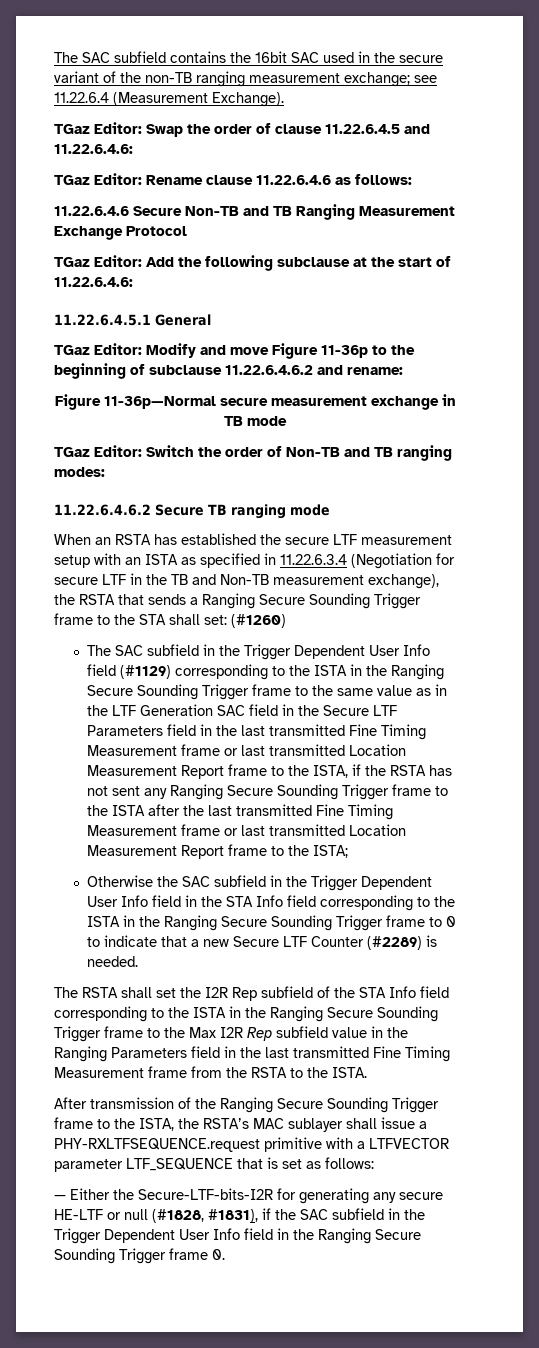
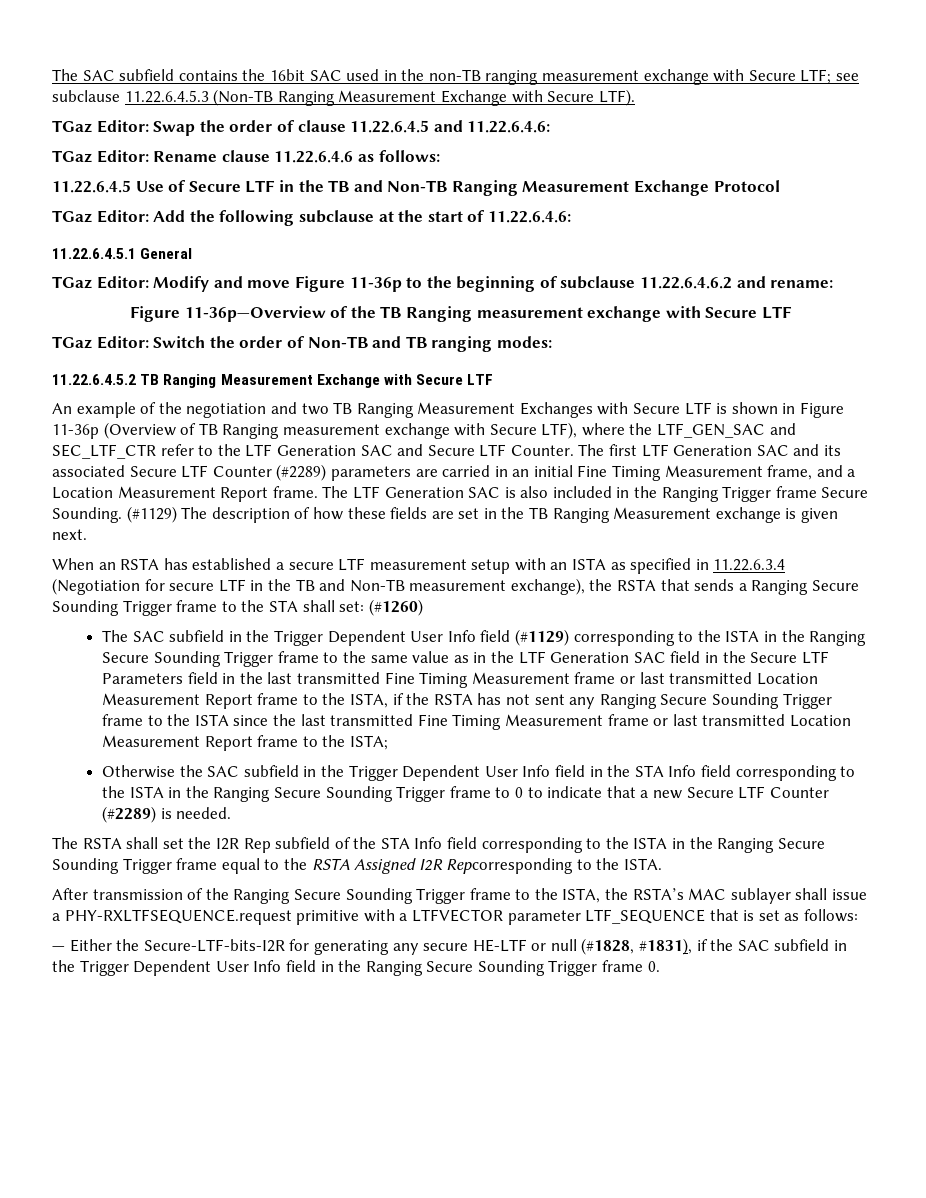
[399,55,443,63] [54,71,437,87] [54,92,284,107] secure variant of the non-TB ranging measurement exchange; see 11.22.6.4 (Measurement Exchange). -> [428,69,860,85] [52,89,635,106] non-TB ranging measurement exchange with Secure LTF; see subclause 11.22.6.4.5.3 (Non-TB Ranging Measurement Exchange with Secure LTF).
[54,206,292,216] 11.22.6.4.6 Secure Non-TB and TB -> [52,180,448,193] 11.22.6.4.5 Use of Secure LTF in the TB and Non-TB
[103,394,456,410] [224,416,287,426] 11-36p—Normal secure measurement exchange in TB mode -> [184,306,792,322] 11-36p—Overview of the TB Ranging measurement exchange with Secure LTF
[54,504,330,519] 11.22.6.4.6.2 Secure TB ranging mode -> [52,374,494,388] [52,402,845,418] [52,422,796,439] [52,444,842,459] [52,464,856,481] [52,486,869,502] [52,506,839,523] [52,529,87,540] 11.22.6.4.5.2 TB Ranging Measurement Exchange with Secure LTF // An example of the negotiation and two TB Ranging Measurement Exchanges with Secure LTF is shown in Figure 11-36p (Overview of TB Ranging measurement exchange with Secure LTF), where the LTF_GEN_SAC and SEC_LTF_CTR refer to the LTF Generation SAC and Secure LTF Counter. The first LTF Generation SAC and its associated Secure LTF Counter (#2289) parameters are carried in an initial Fine Timing Measurement frame, and a Location Measurement Report frame. The LTF Generation SAC is also included in the Ranging Trigger frame Secure Sounding. (#1129) The description of how these fields are set in the TB Ranging Measurement exchange is given next.
[260,534,281,545] the -> [275,562,284,570] a
[147,804,180,816] after -> [233,715,269,726] since
[147,1026,408,1041] [54,1046,450,1062] [54,1066,287,1078] to the Max I2R Rep subfield value in the Ranging Parameters field in the last transmitted Fine Timing Measurement frame from the RSTA -> [221,858,574,874] equal to the RSTA Assigned I2R Repcorresponding

